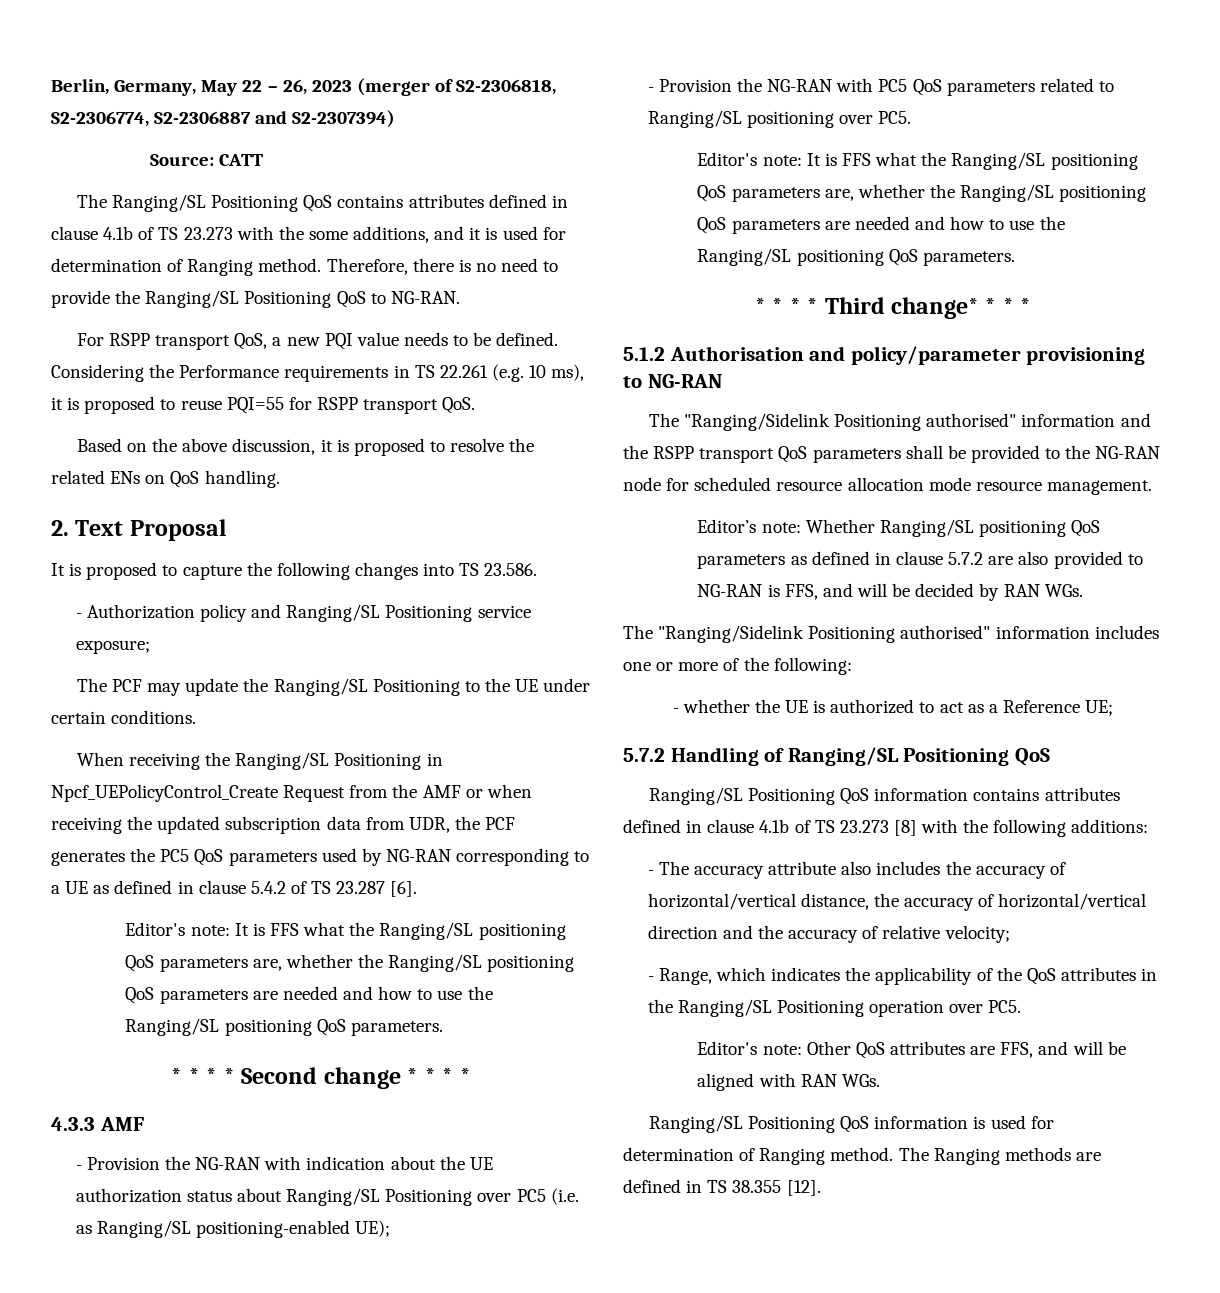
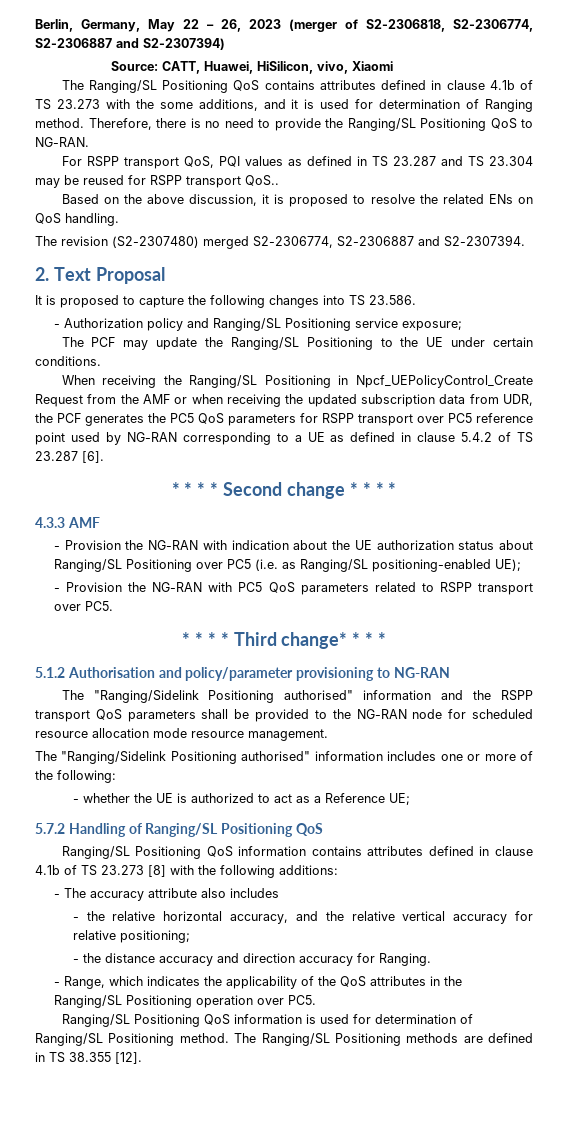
[219,154,264,166] CATT -> [161,61,393,74] CATT, Huawei, HiSilicon, vivo, Xiaomi
[272,332,559,350] [51,364,585,382] [51,396,476,414] a new PQI value needs to be defined. Considering the Performance requirements in TS 22.261 (e.g. 10 ms), it is proposed to reuse PQI=55 for RSPP transport QoS. -> [218,156,534,167] [35,175,279,188] PQI values as defined in TS 23.287 and TS 23.304 may be reused for RSPP transport QoS..
(280, 479) none -> [35,235,525,249] // The revision (S2-2307480) merged S2-2306774, S2-2306887 and S2-2307394.
(317, 858) none -> [300,413,533,426] [35,432,65,445] for RSPP transport over PC5 reference point
[125,922,566,940] [125,954,575,972] [125,986,493,1004] [125,1018,443,1036] // Editor's note: It is FFS what the Ranging/SL positioning QoS parameters are, whether the Ranging/SL positioning QoS parameters are needed and how to use the Ranging/SL positioning QoS parameters. -> (104, 457) none
[647,110,912,128] [697,152,1138,170] [697,184,1147,202] [697,216,1065,234] [697,248,1015,266] Ranging/SL positioning over PC5. // Editor's note: It is FFS what the Ranging/SL positioning QoS parameters are, whether the Ranging/SL positioning QoS parameters are needed and how to use the Ranging/SL positioning QoS parameters. -> [439,582,533,595] [53,601,113,611] RSPP transport over PC5.
[697,519,1101,537] [697,551,1143,569] [697,583,1083,601] // Editor’s note: Whether Ranging/SL positioning QoS parameters as defined in clause 5.7.2 are also provided to NG-RAN is FFS, and will be decided by RAN WGs. -> (328, 735) none
[945,861,1066,879] [647,893,1147,911] [647,925,1010,943] the accuracy of horizontal/vertical distance, the accuracy of horizontal/vertical direction and the accuracy of relative velocity; -> [72,911,533,924] [72,930,190,943] [72,953,431,966] // - the relative horizontal accuracy, and the relative vertical accuracy for relative positioning; // - the distance accuracy and direction accuracy for Ranging.
[697,1041,1126,1059] [697,1073,880,1091] // Editor's note: Other QoS attributes are FFS, and will be aligned with RAN WGs. -> (316, 1000) none
[759,1147,1000,1165] Ranging method. The Ranging -> [35,1033,401,1046] Ranging/SL Positioning method. The Ranging/SL Positioning

